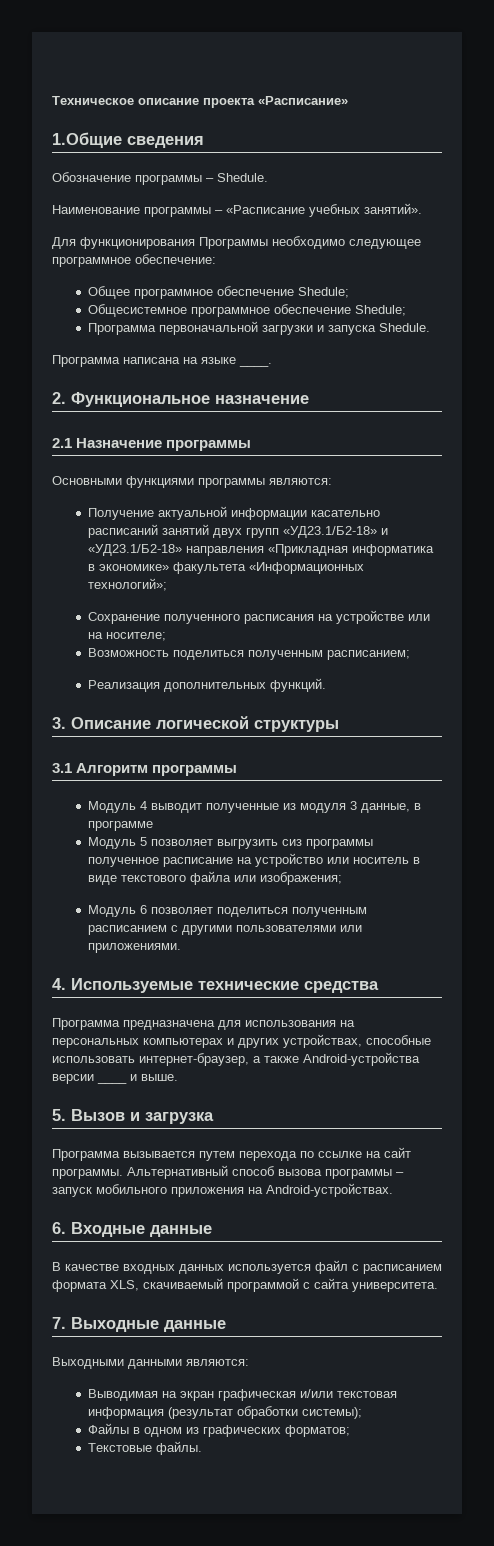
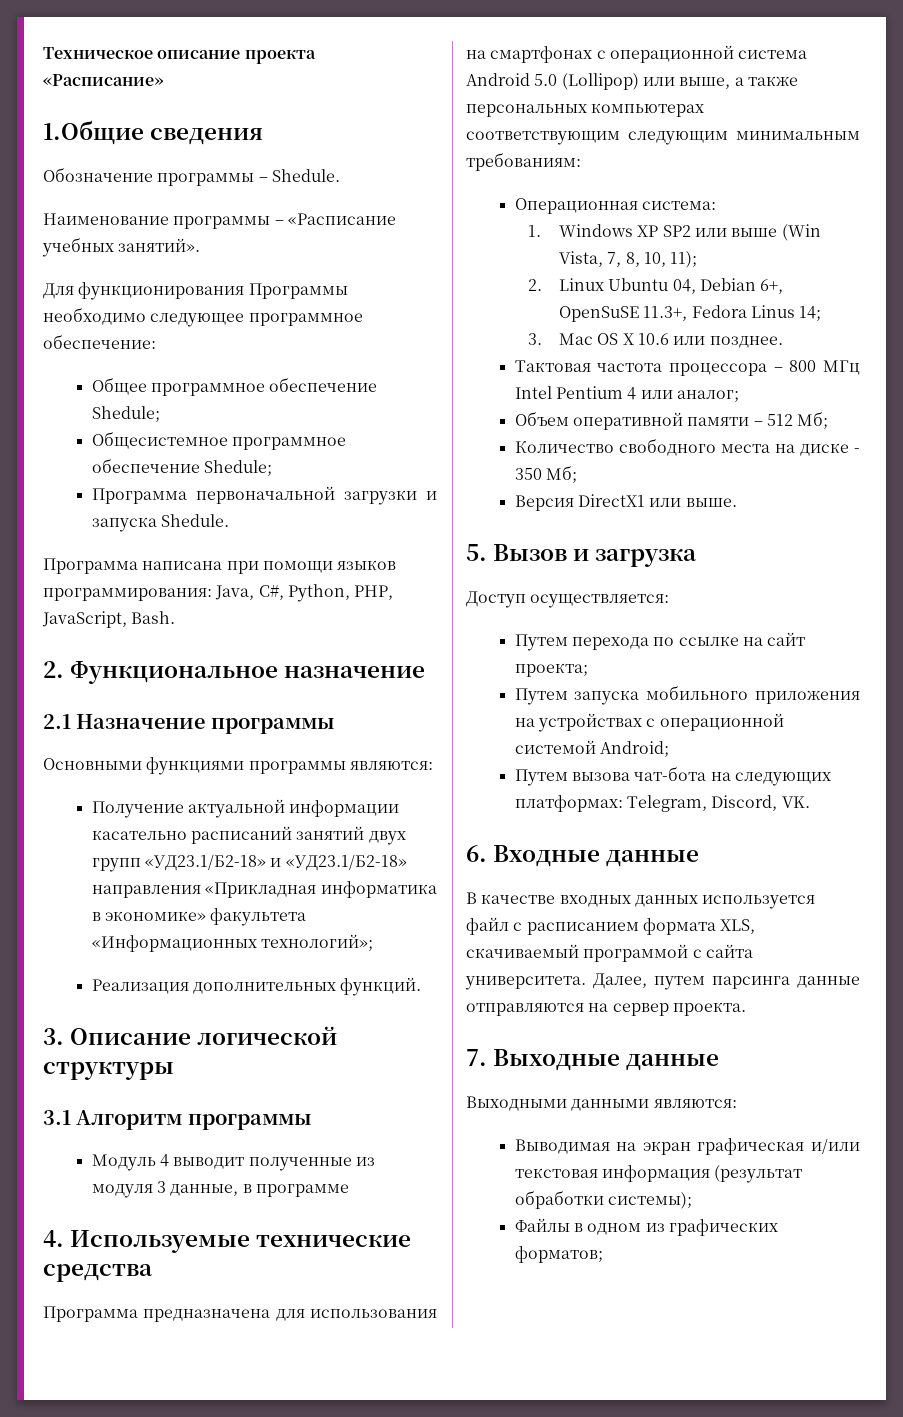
[183,357,272,367] на языке ____. -> [226,560,397,574] [43,584,394,602] [42,611,176,628] при помощи языков программирования: Java, C#, Python, PHP, JavaScript, Bash.
[87,610,430,624] [87,632,166,641] [87,648,410,660] // Сохранение полученного расписания на устройстве или на носителе; // Возможность поделиться полученным расписанием; -> (373, 942) none
[87,837,373,849] [87,853,420,867] [87,871,342,885] [87,905,367,917] [87,925,362,935] [87,943,181,953] // Модуль 5 позволяет выгрузить сиз программы полученное расписание на устройство или носитель в виде текстового файла или изображения; // Модуль 6 позволяет поделиться полученным расписанием с другими пользователями или приложениями. -> (349, 1190) none
[52,1034,431,1048] [52,1052,420,1066] [52,1074,127,1084] [130,1074,137,1081] персональных компьютерах и других устройствах, способные использовать интернет-браузер, а также Android-устройства версии ____ и -> [490,45,808,63] [466,73,798,90] [466,103,705,117] [466,131,860,145] [466,152,581,171] [514,198,716,214] [528,224,821,241] [559,251,698,268] [528,278,784,294] [559,305,822,322] [528,333,783,348] [514,360,860,376] [514,386,739,402] [514,411,829,430] [514,438,861,456] [514,465,577,483] [514,494,682,511] смартфонах с операционной система Android 5.0 (Lollipop) или выше, а также персональных компьютерах соответствующим следующим минимальным требованиям: // Операционная система: // 1. Windows XP SP2 или выше (Win Vista, 7, 8, 10, 11); // 2. Linux Ubuntu 04, Debian 6+, OpenSuSE 11.3+, Fedora Linus 14; // 3. Mac OS X 10.6 или позднее. // Тактовая частота процессора – 800 МГц Intel Pentium 4 или аналог; // Объем оперативной памяти – 512 Мб; // Количество свободного места на диске - 350 Мб; // Версия DirectX1 или
[52,1149,235,1161] Программа вызывается путем -> [466,591,670,608] [514,634,568,651] Доступ осуществляется: // Путем
[52,1165,404,1179] [52,1183,393,1197] программы. Альтернативный способ вызова программы – запуск мобильного приложения на Android-устройствах. -> [514,663,588,677] [514,685,860,705] [514,713,784,732] [514,740,669,757] [514,766,831,786] [514,795,810,812] проекта; // Путем запуска мобильного приложения на устройствах с операционной системой Android; // Путем вызова чат-бота на следующих платформах: Telegram, Discord, VK.
(438, 1287) none -> [593,973,860,990] [466,1002,746,1016] Далее, путем парсинга данные отправляются на сервер проекта.
[87,1441,202,1455] // Текстовые файлы. -> (603, 1254) none

